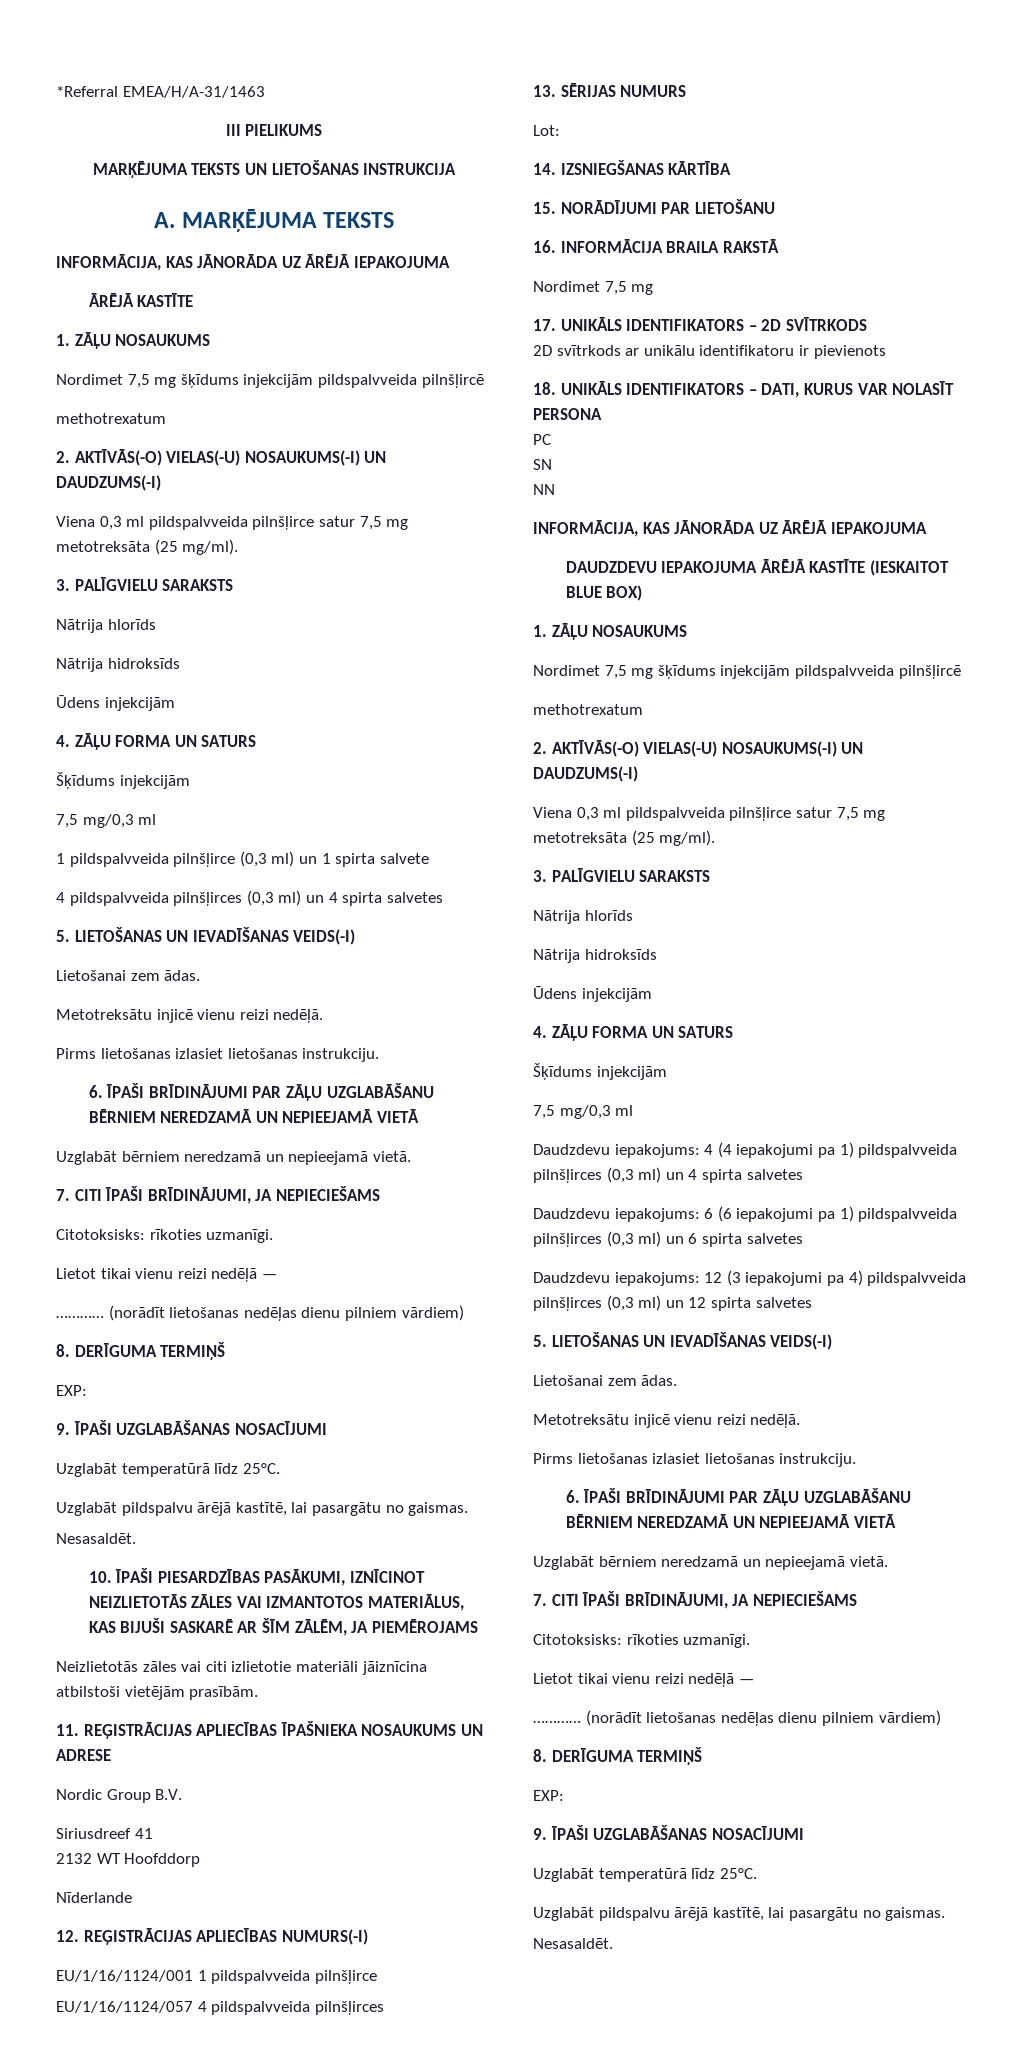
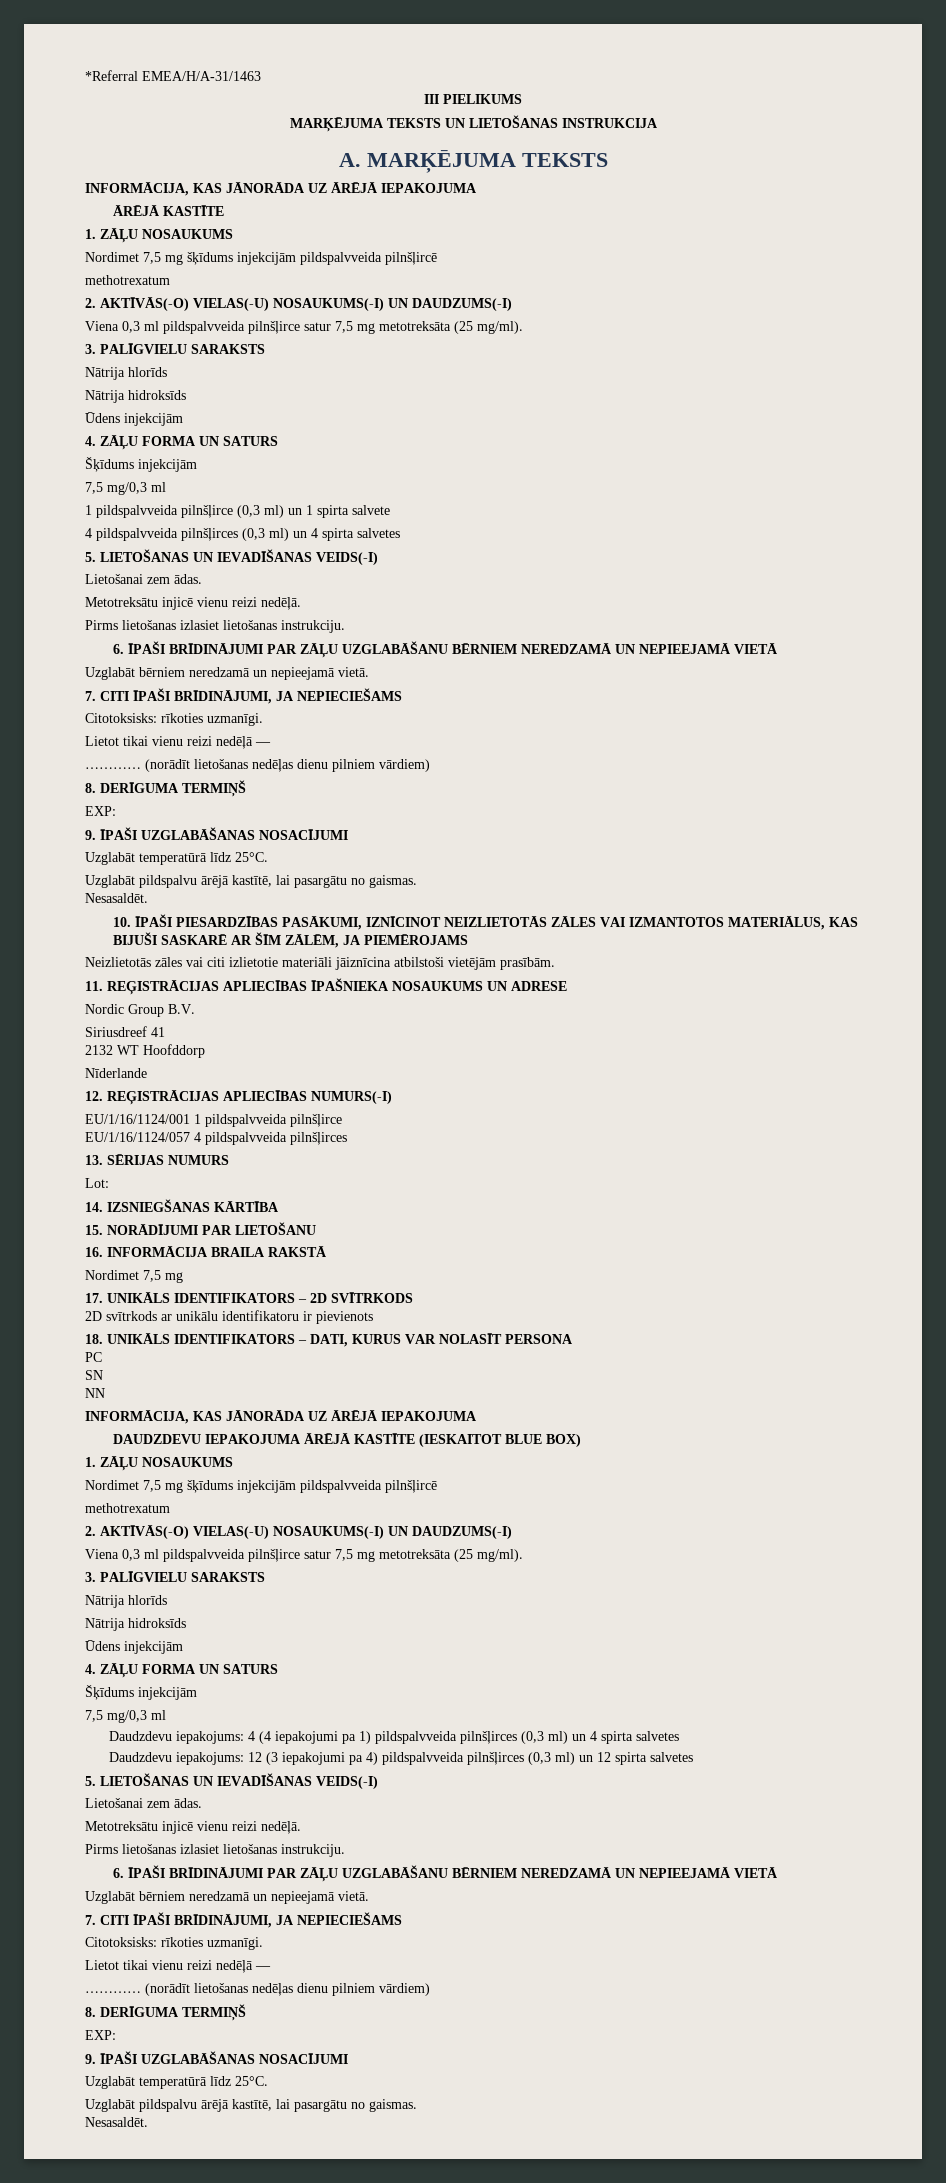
[533,1206,958,1222] [533,1231,803,1247] // Daudzdevu iepakojums: 6 (6 iepakojumi pa 1) pildspalvveida pilnšļirces (0,3 ml) un 6 spirta salvetes -> (680, 1736) none

